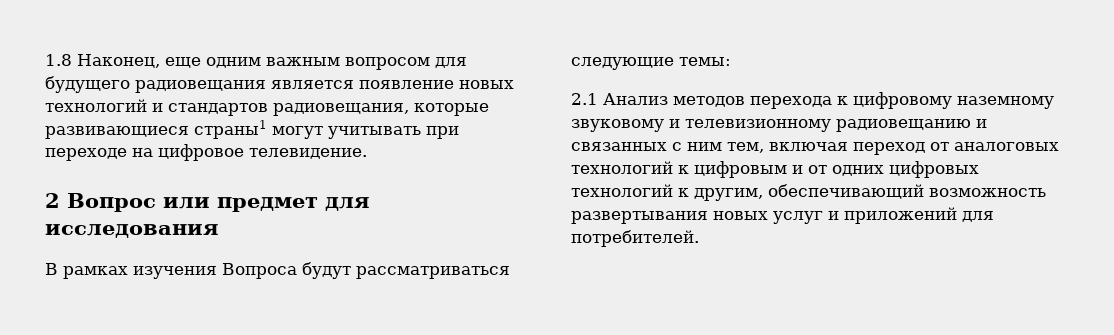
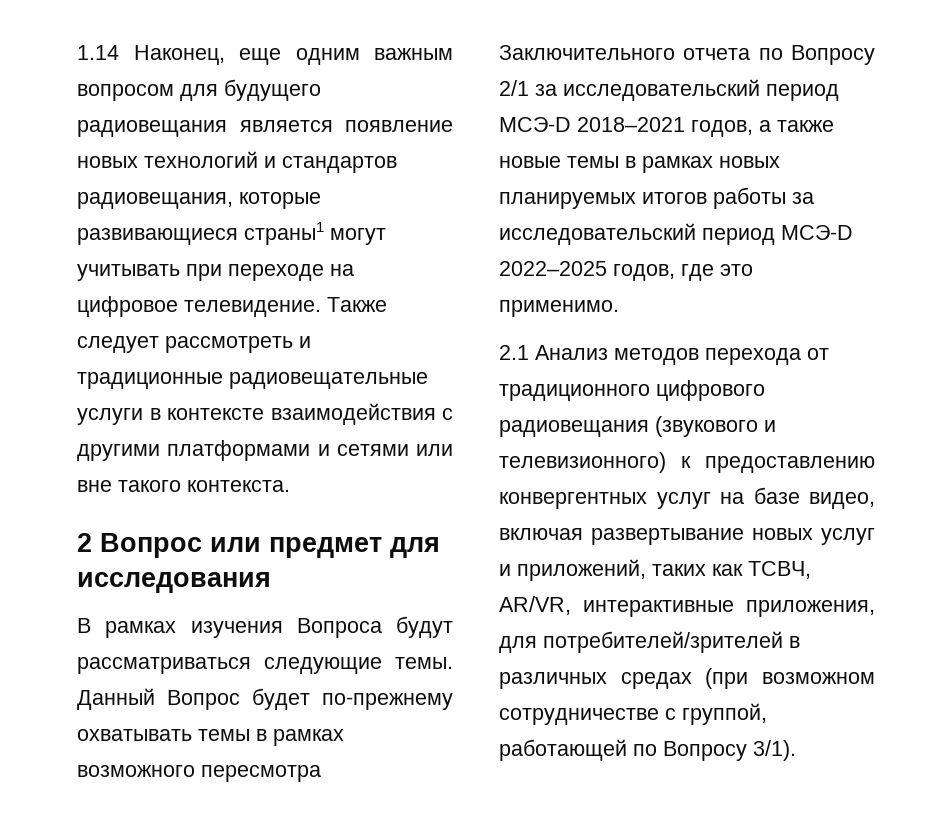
[45,54,72,66] 1.8 -> [77,45,119,60] 1.14
(367, 153) none -> [327,297,387,312] [77,336,311,353] [77,372,428,389] [77,403,453,425] [77,440,453,461] [77,480,290,492] Также следует рассмотреть и традиционные радиовещательные услуги в контексте взаимодействия с другими платформами и сетями или вне такого контекста.
[679,57,731,66] [571,92,1054,109] [571,119,987,132] [571,142,1059,155] [571,161,979,178] [571,184,1046,201] [571,207,994,224] [571,230,699,247] темы: // 2.1 Анализ методов перехода к цифровому наземному звуковому и телевизионному радиовещанию и связанных с ним тем, включая переход от аналоговых технологий к цифровым и от одних цифровых технологий к другим, обеспечивающий возможность развертывания новых услуг и приложений для потребителей. -> [395,657,453,669] [77,688,453,710] [77,729,344,746] [77,765,321,782] [499,45,875,65] [499,79,839,101] [499,117,834,137] [499,156,780,173] [499,187,814,209] [499,223,853,245] [499,261,753,281] [499,300,619,317] [499,345,829,365] [499,380,765,401] [499,416,776,437] [499,452,875,473] [499,487,875,509] [499,528,875,545] [499,559,811,581] [499,596,875,617] [499,631,800,653] [499,668,875,689] [499,703,767,725] [499,739,796,761] темы. Данный Вопрос будет по-прежнему охватывать темы в рамках возможного пересмотра Заключительного отчета по Вопросу 2/1 за исследовательский период МСЭ-D 2018–2021 годов, а также новые темы в рамках новых планируемых итогов работы за исследовательский период МСЭ-D 2022–2025 годов, где это применимо. // 2.1 Анализ методов перехода от традиционного цифрового радиовещания (звукового и телевизионного) к предоставлению конвергентных услуг на базе видео, включая развертывание новых услуг и приложений, таких как ТСВЧ, AR/VR, интерактивные приложения, для потребителей/зрителей в различных средах (при возможном сотрудничестве с группой, работающей по Вопросу 3/1).

